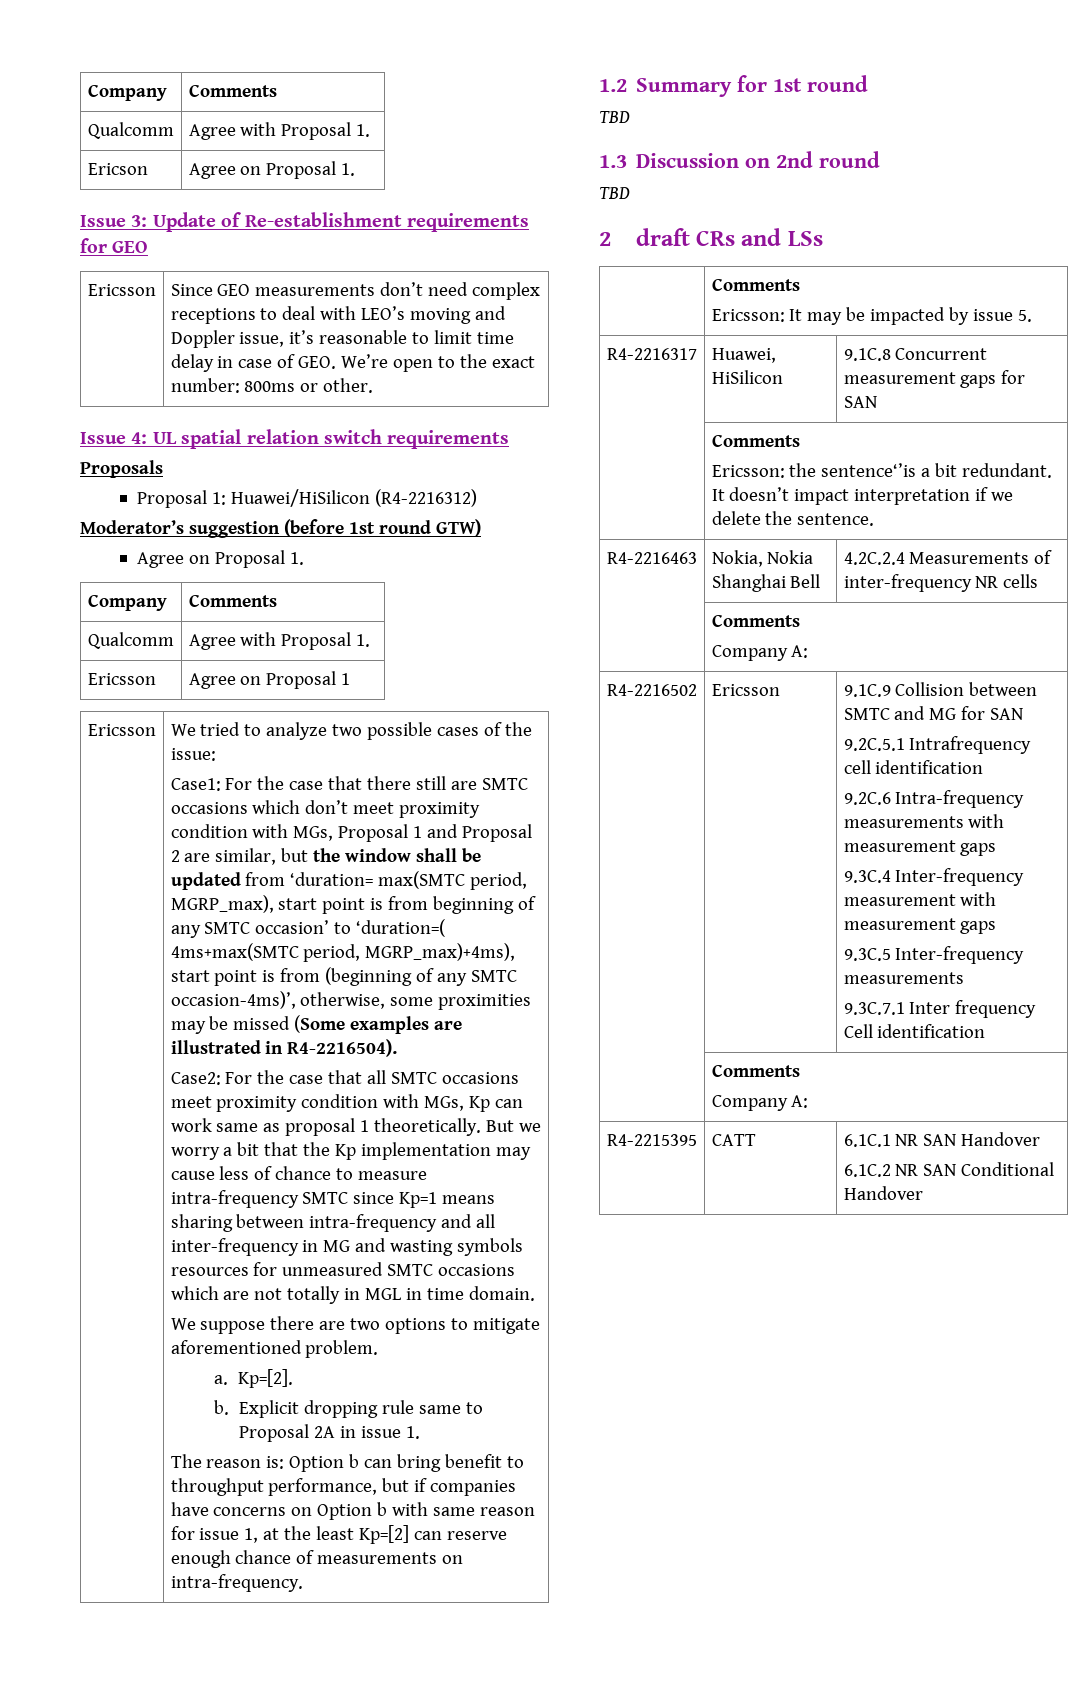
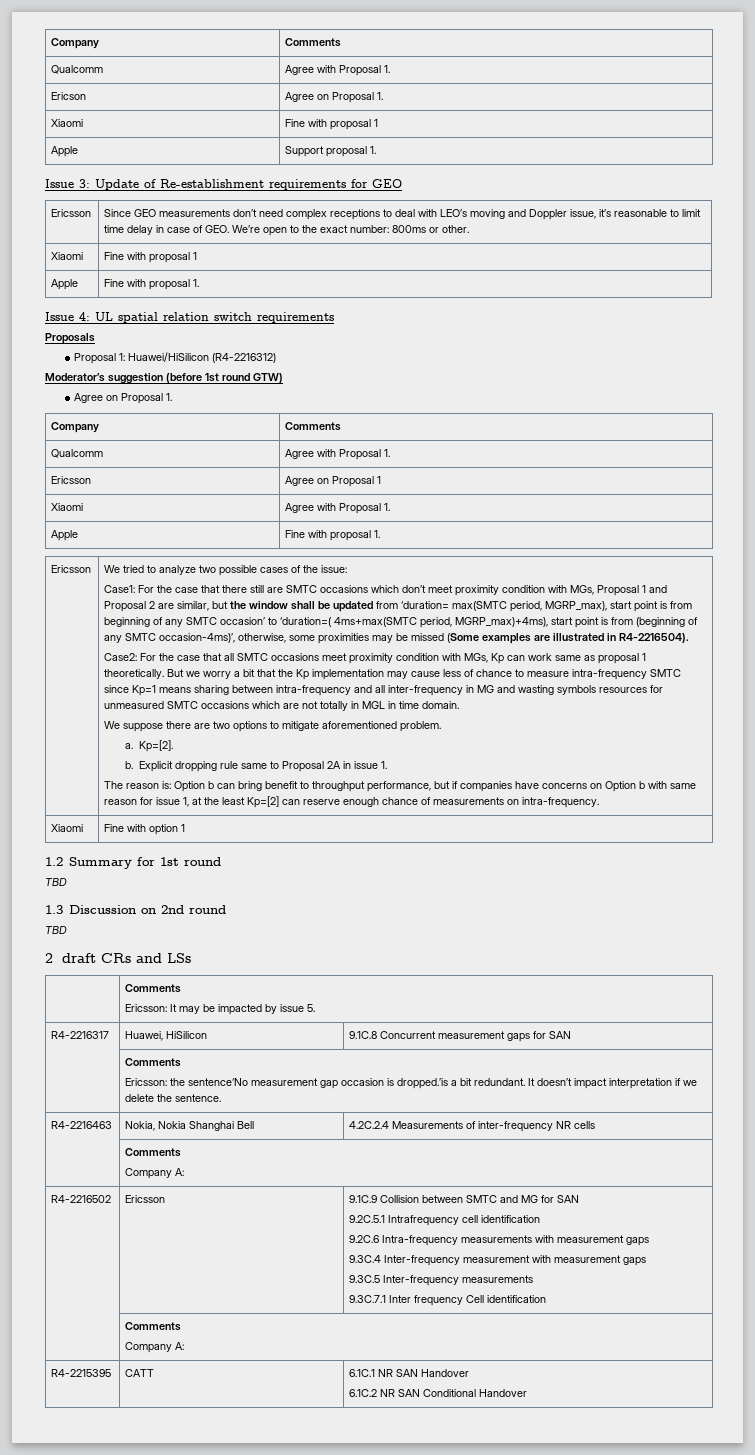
(356, 169) none -> [51,119,84,127] [285,119,379,130] [51,146,79,157] [285,146,377,157] // Xiaomi | Fine with proposal 1 // Apple | Support proposal 1.
(374, 385) none -> [51,252,84,260] [104,252,198,263] [51,279,79,290] [104,279,200,290] // Xiaomi | Fine with proposal 1 // Apple | Fine with proposal 1.
(351, 679) none -> [51,503,84,511] [285,503,391,514] [51,530,79,541] [285,530,381,541] // Xiaomi | Agree with Proposal 1. // Apple | Fine with proposal 1.
(303, 1583) none -> [51,824,84,832] [104,824,186,835] // Xiaomi | Fine with option 1
[821,463,917,477] sentence‘’is -> [188,1078,449,1089] sentence‘No measurement gap occasion is dropped.’is

